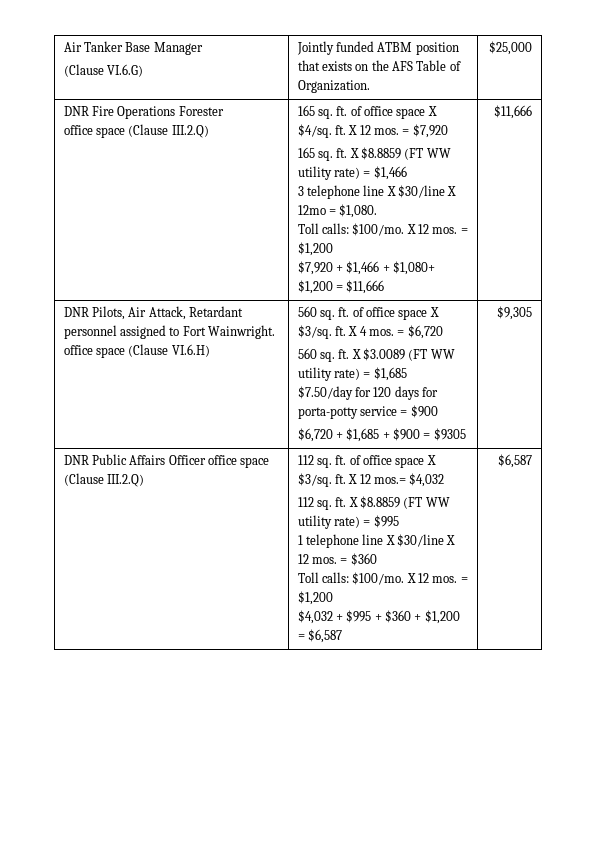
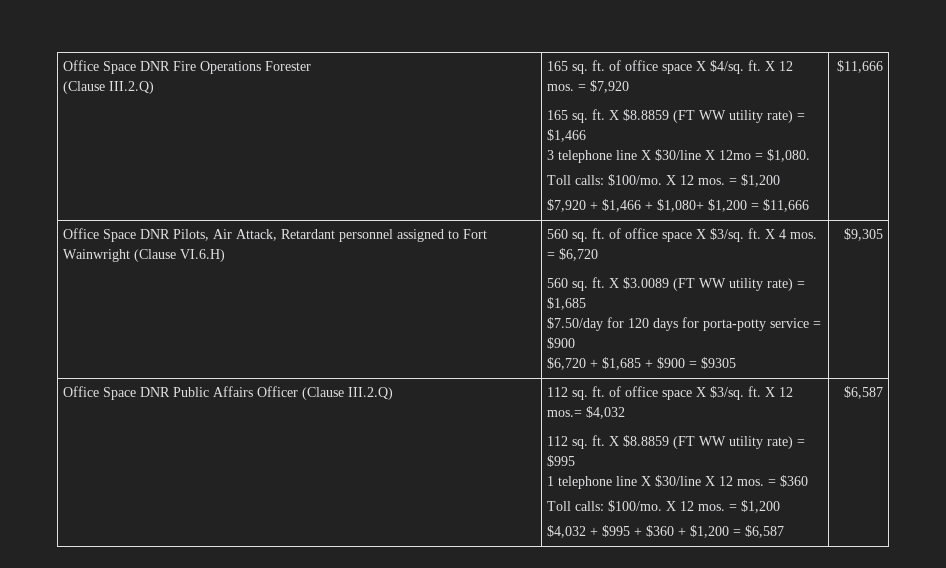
[63,41,203,55] [63,64,143,77] [296,41,459,55] [297,60,461,71] [297,80,370,93] [489,41,533,55] Air Tanker Base Manager // (Clause VI.6.G) | Jointly funded ATBM position that exists on the AFS Table of Organization. | $25,000 // -> [63,60,137,74] Office Space
[63,125,125,138] office space -> (312, 66) none
(533, 112) none -> [63,228,137,242] Office Space
[208,325,276,339] [63,345,125,358] Wainwright. office space -> [63,249,131,262] Wainwright
(533, 313) none -> [63,386,137,400] Office Space
[208,455,270,468] office space -> (299, 391) none

